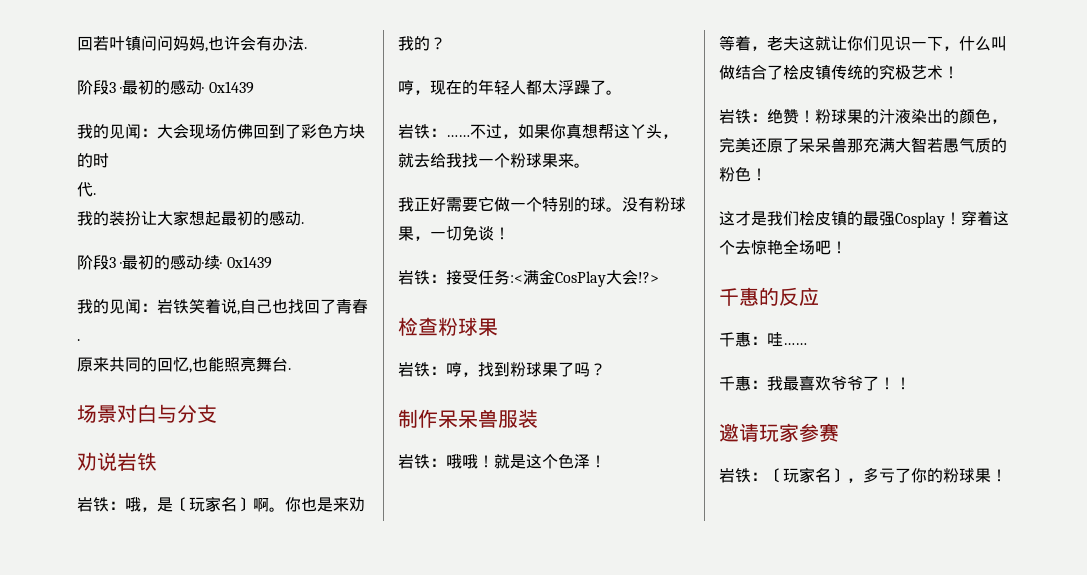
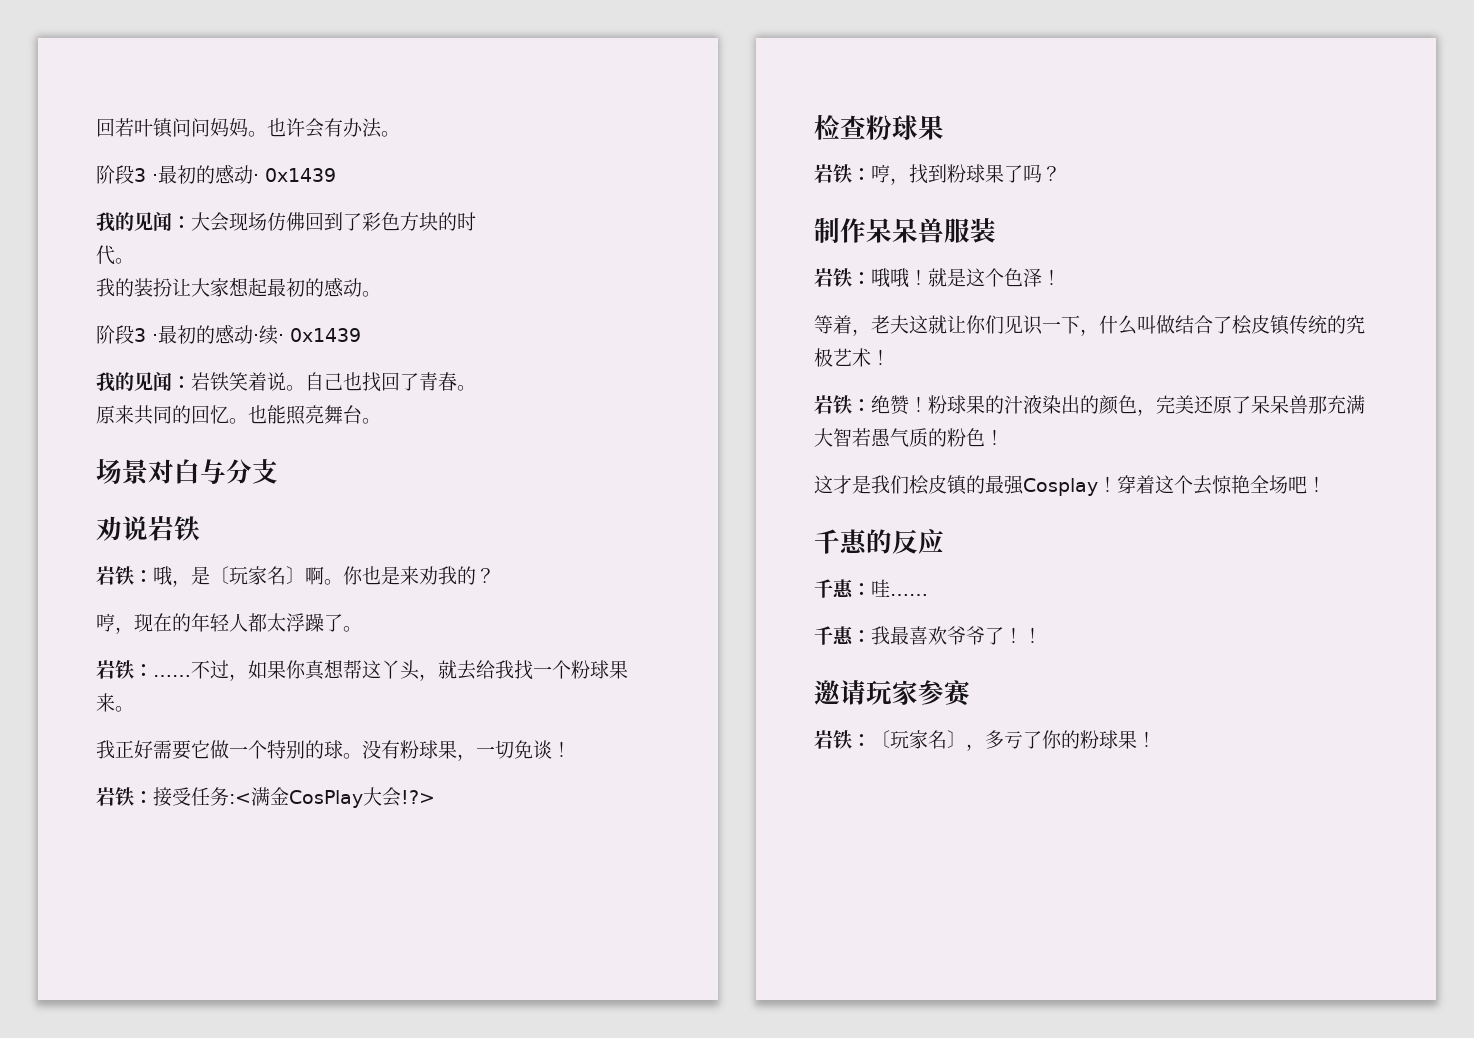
[205,47,208,52] , -> [248,131,267,137] 。
[304,47,307,49] . -> [381,131,400,137] 。
[93,193,96,195] . -> [115,258,134,264] 。
[301,222,304,224] . -> [362,291,381,297] 。
[237,310,240,315] , -> [286,385,305,391] 。
[77,339,80,341] . -> [457,385,476,391] 。
[189,368,192,373] , -> [229,418,248,424] 。
[288,368,291,370] . -> [362,418,381,424] 。

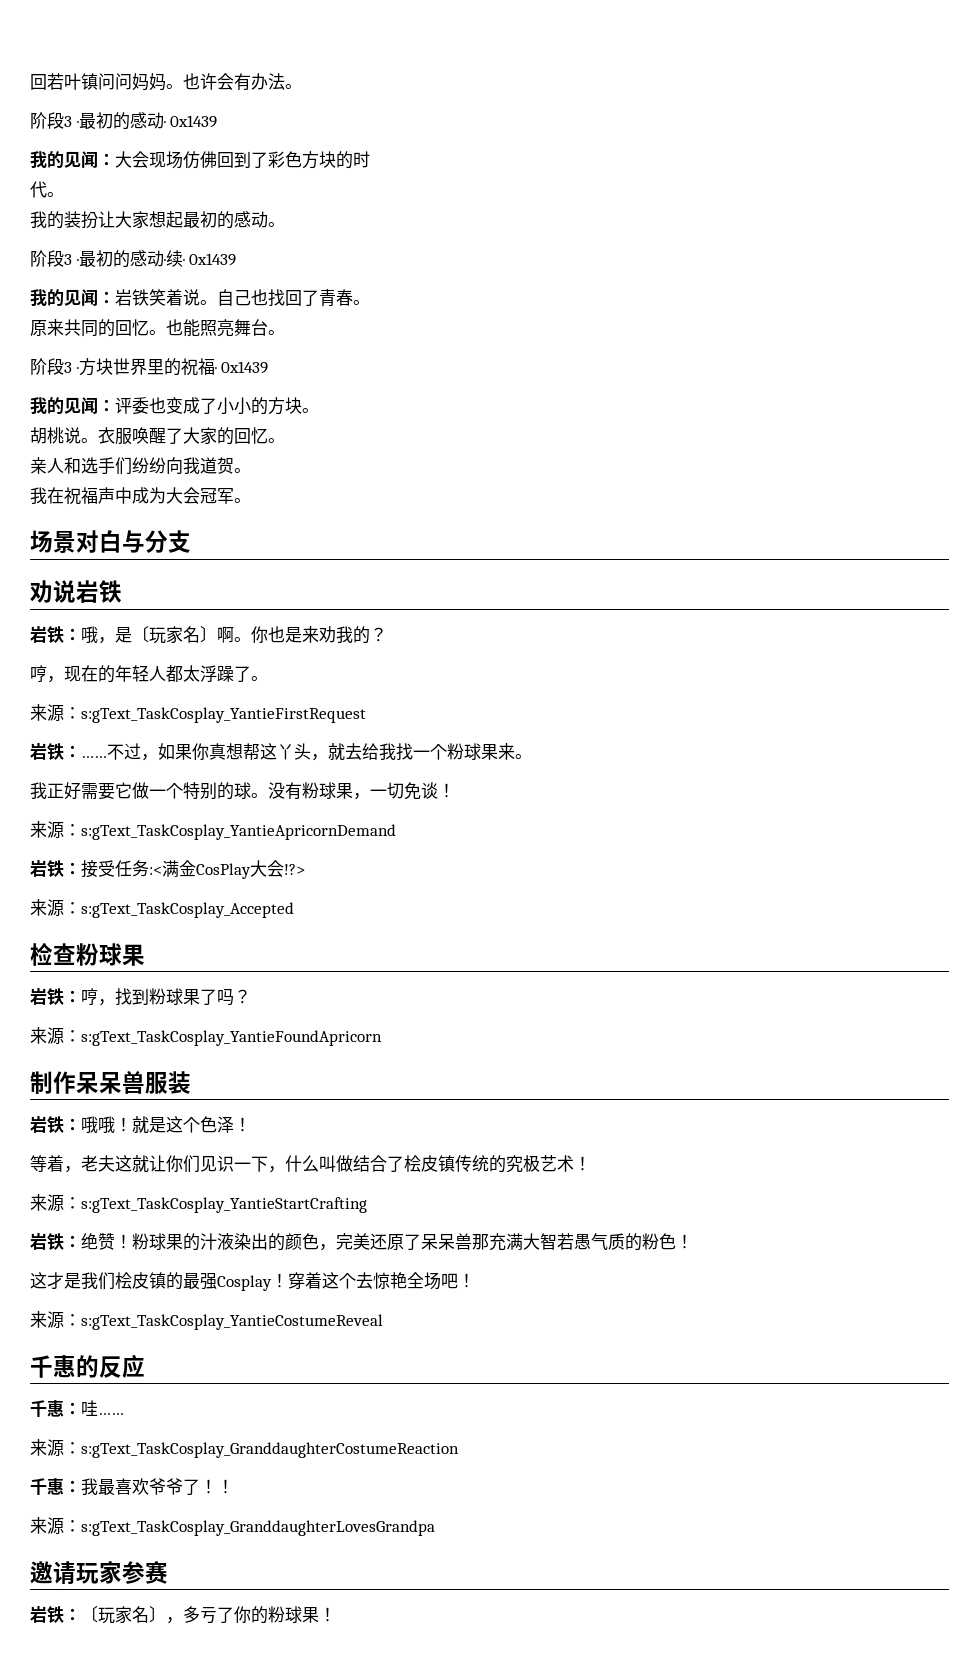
(381, 421) none -> [30,358,269,376] [30,397,319,415] [30,427,285,445] [30,457,251,475] [30,487,251,505] // 阶段3 ·方块世界里的祝福· 0x1439 // 我的见闻：评委也变成了小小的方块。 // 胡桃说。衣服唤醒了大家的回忆。 // 亲人和选手们纷纷向我道贺。 // 我在祝福声中成为大会冠军。
(362, 629) none -> [30,704,366,723] // 来源：s:gText_TaskCosplay_YantieFirstRequest
(571, 749) none -> [30,821,396,840] // 来源：s:gText_TaskCosplay_YantieApricornDemand
(435, 797) none -> [30,899,294,918] // 来源：s:gText_TaskCosplay_Accepted
(1061, 173) none -> [30,1027,382,1046] // 来源：s:gText_TaskCosplay_YantieFoundApricorn
(890, 357) none -> [30,1194,367,1213] // 来源：s:gText_TaskCosplay_YantieStartCrafting
(1326, 484) none -> [30,1311,383,1330] // 来源：s:gText_TaskCosplay_YantieCostumeReveal
(928, 595) none -> [30,1439,459,1458] // 来源：s:gText_TaskCosplay_GranddaughterCostumeReaction
(1042, 635) none -> [30,1517,435,1536] // 来源：s:gText_TaskCosplay_GranddaughterLovesGrandpa

